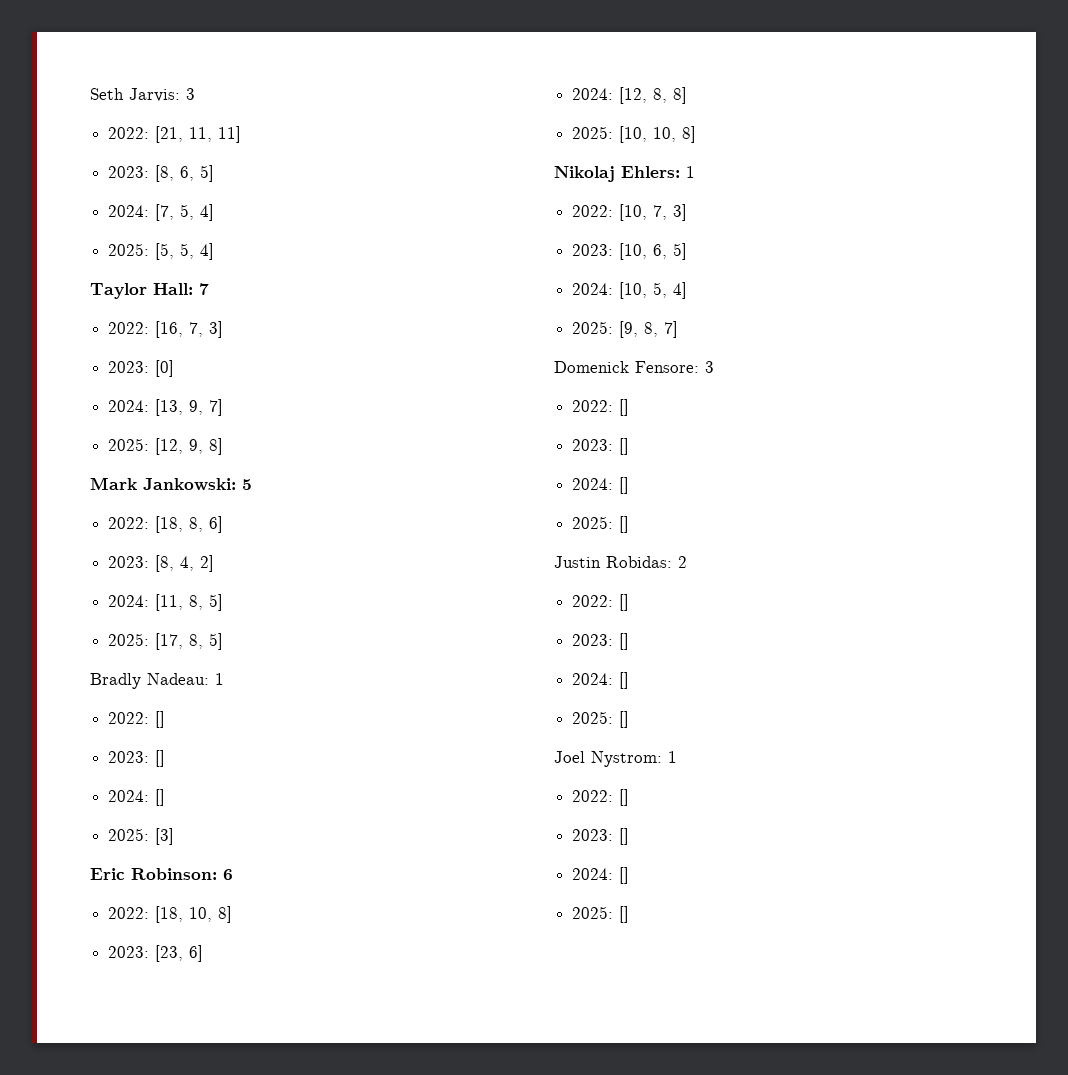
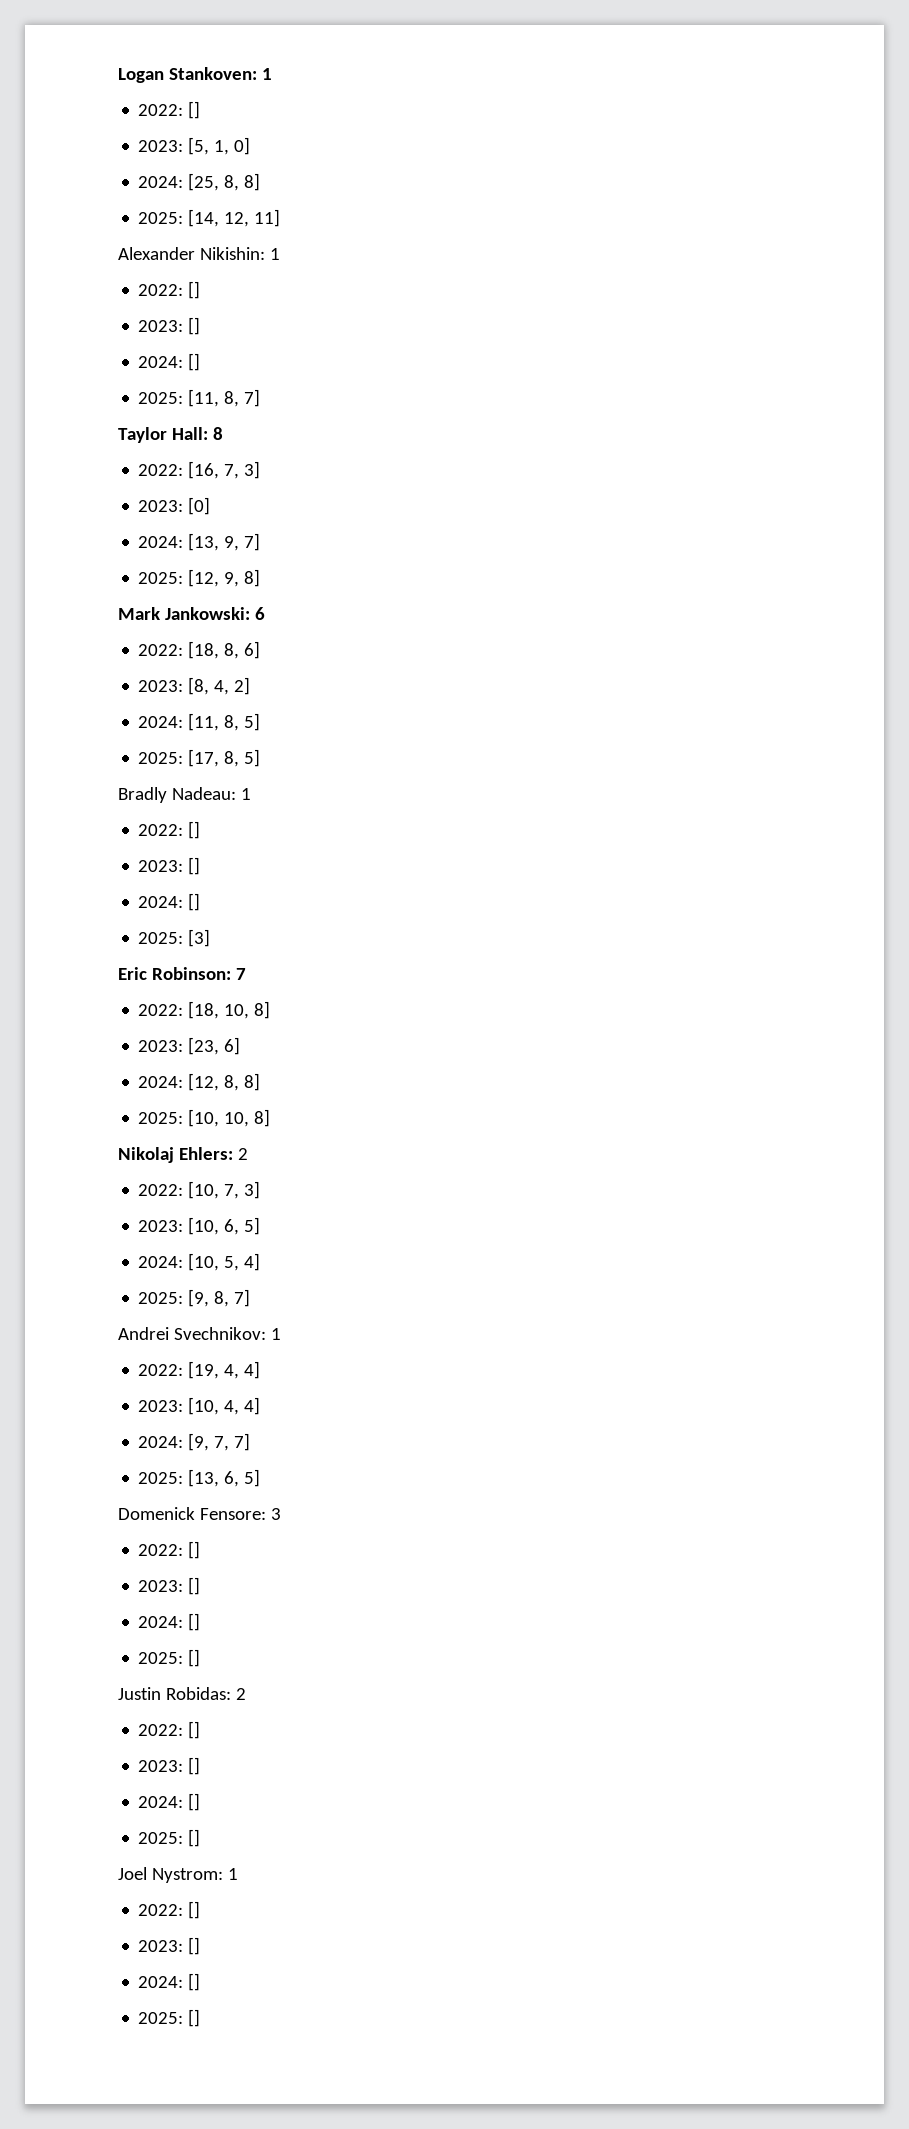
[90,88,195,102] [108,126,242,143] [108,165,215,182] [108,204,215,221] [108,243,215,260] Seth Jarvis: 3 // 2022: [21, 11, 11] // 2023: [8, 6, 5] // 2024: [7, 5, 4] // 2025: [5, 5, 4] -> [118,67,272,83] [138,101,201,119] [138,137,251,155] [138,173,261,191] [138,209,281,227] [118,247,280,260] [138,281,201,299] [138,317,201,335] [138,353,201,371] [138,389,261,407] Logan Stankoven: 1 // 2022: [] // 2023: [5, 1, 0] // 2024: [25, 8, 8] // 2025: [14, 12, 11] // Alexander Nikishin: 1 // 2022: [] // 2023: [] // 2024: [] // 2025: [11, 8, 7]
[199,283,209,295] 7 -> [212,427,223,440] 8
[242,479,252,490] 5 -> [254,607,265,620] 6
[223,869,233,880] 6 -> [235,968,246,980] 7
[686,166,695,178] 1 -> [237,1148,248,1160] 2
(679, 329) none -> [118,1327,281,1340] [138,1361,261,1379] [138,1397,261,1415] [138,1433,251,1451] [138,1469,261,1487] // Andrei Svechnikov: 1 // 2022: [19, 4, 4] // 2023: [10, 4, 4] // 2024: [9, 7, 7] // 2025: [13, 6, 5]

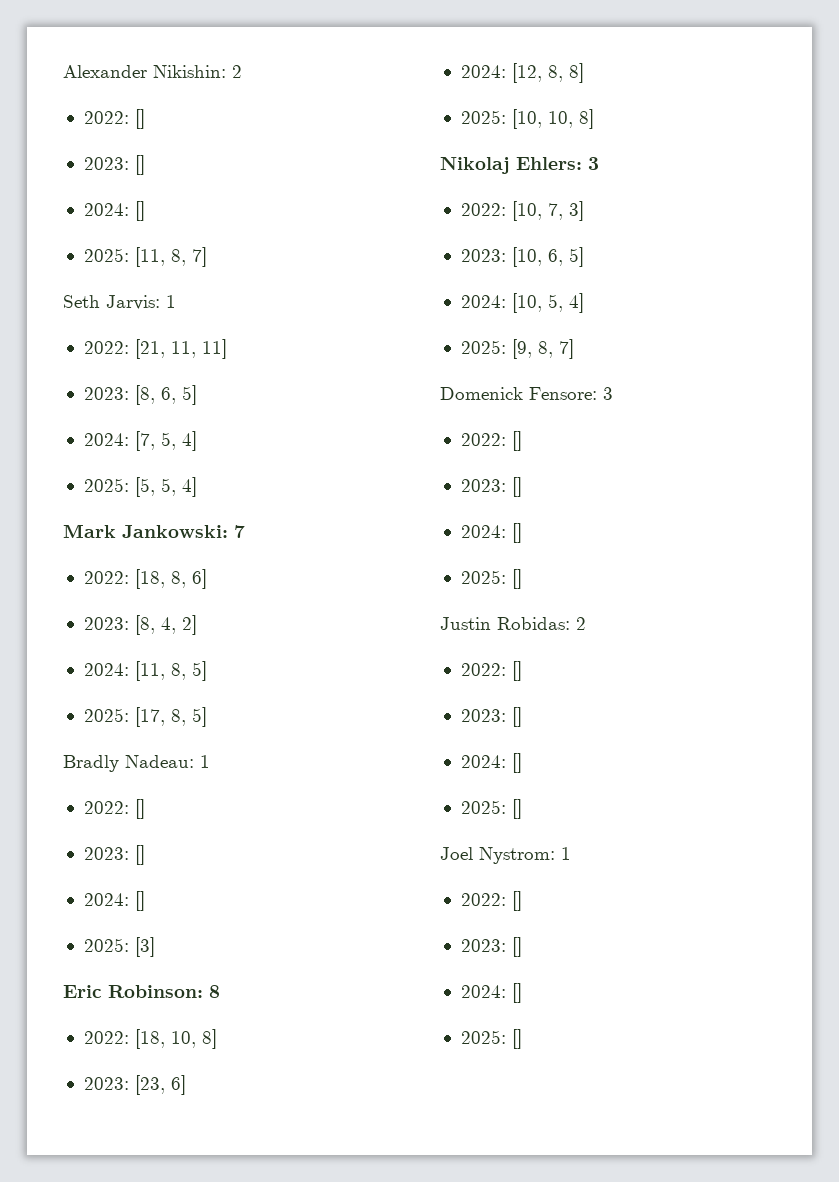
[118,67,272,83] [138,101,201,119] [138,137,251,155] [138,173,261,191] [138,209,281,227] Logan Stankoven: 1 // 2022: [] // 2023: [5, 1, 0] // 2024: [25, 8, 8] // 2025: [14, 12, 11] // -> (63, 71) none
[269,248,280,260] 1 -> [232,65,242,78] 2
[118,427,223,443] [138,461,261,479] [138,497,211,515] [138,533,261,551] [138,569,261,587] Taylor Hall: 8 // 2022: [16, 7, 3] // 2023: [0] // 2024: [13, 9, 7] // 2025: [12, 9, 8] -> [63,295,176,310] [83,339,227,359] [83,385,197,405] [83,431,197,451] [83,477,197,497] Seth Jarvis: 1 // 2022: [21, 11, 11] // 2023: [8, 6, 5] // 2024: [7, 5, 4] // 2025: [5, 5, 4]
[254,607,265,620] 6 -> [234,525,245,538] 7
[235,968,246,980] 7 -> [209,985,220,998] 8
[237,1148,248,1160] 2 -> [588,157,599,170] 3
[118,1327,281,1340] [138,1361,261,1379] [138,1397,261,1415] [138,1433,251,1451] [138,1469,261,1487] // Andrei Svechnikov: 1 // 2022: [19, 4, 4] // 2023: [10, 4, 4] // 2024: [9, 7, 7] // 2025: [13, 6, 5] -> (574, 349) none

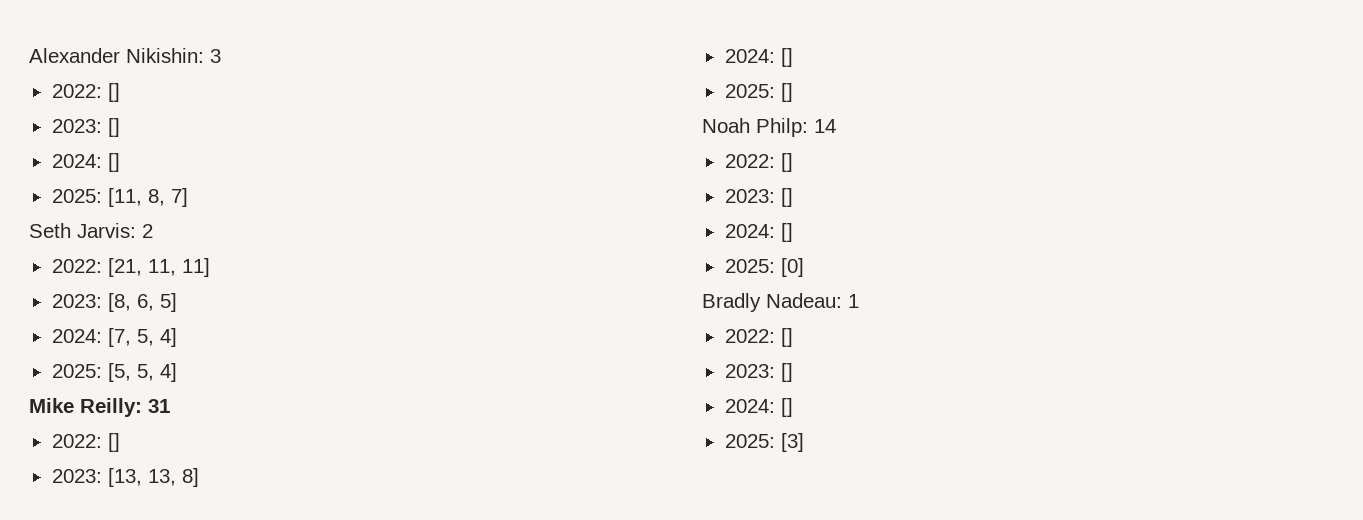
[232,65,242,78] 2 -> [210,49,221,63] 3
[166,295,176,308] 1 -> [142,224,153,238] 2
[63,524,245,538] [83,569,207,589] [83,615,197,635] [83,661,207,681] [83,707,207,727] Mark Jankowski: 7 // 2022: [18, 8, 6] // 2023: [8, 4, 2] // 2024: [11, 8, 5] // 2025: [17, 8, 5] -> [29,398,170,417] [51,433,120,452] [51,468,199,487] [724,48,793,67] [724,83,793,102] [702,118,836,137] [724,153,793,172] [724,188,793,207] [724,223,793,242] [724,258,804,277] Mike Reilly: 31 // 2022: [] // 2023: [13, 13, 8] // 2024: [] // 2025: [] // Noah Philp: 14 // 2022: [] // 2023: [] // 2024: [] // 2025: [0]
[63,985,220,998] [83,1029,217,1049] [83,1075,186,1095] [460,63,584,83] [460,109,594,129] [440,157,599,174] [460,201,584,221] [460,247,584,267] [460,293,584,313] [460,339,574,359] [440,387,613,400] [460,431,522,451] [460,477,522,497] [460,523,522,543] [460,569,522,589] [440,617,586,630] [460,661,522,681] [460,707,522,727] [460,753,522,773] [460,799,522,819] [440,847,571,864] [460,891,522,911] [460,937,522,957] [460,983,522,1003] [460,1029,522,1049] // Eric Robinson: 8 // 2022: [18, 10, 8] // 2023: [23, 6] // 2024: [12, 8, 8] // 2025: [10, 10, 8] // Nikolaj Ehlers: 3 // 2022: [10, 7, 3] // 2023: [10, 6, 5] // 2024: [10, 5, 4] // 2025: [9, 8, 7] // Domenick Fensore: 3 // 2022: [] // 2023: [] // 2024: [] // 2025: [] // Justin Robidas: 2 // 2022: [] // 2023: [] // 2024: [] // 2025: [] // Joel Nystrom: 1 // 2022: [] // 2023: [] // 2024: [] // 2025: [] -> (804, 442) none

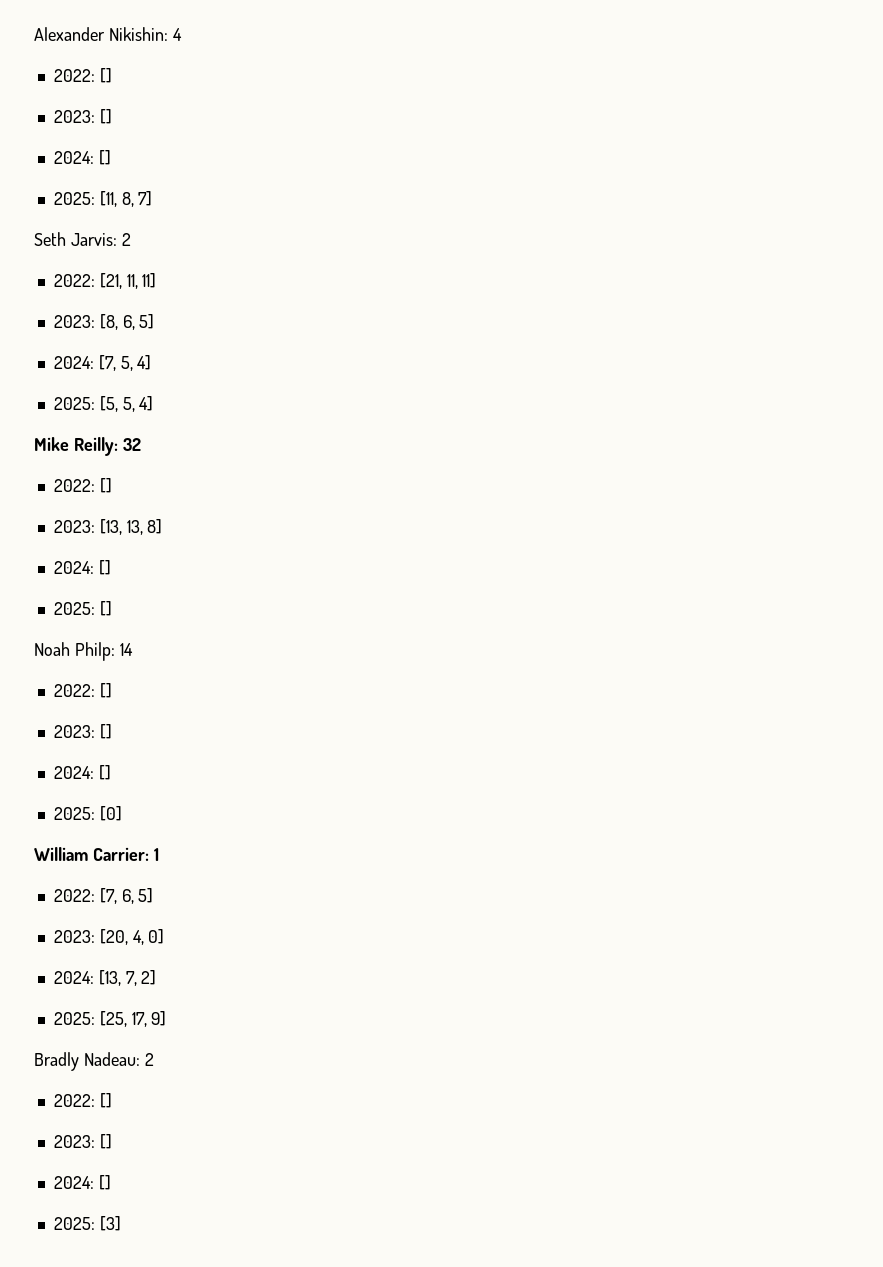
[210,49,221,63] 3 -> [172,28,182,41] 4
[148,399,170,413] 31 -> [122,438,141,451] 32
(804, 267) none -> [34,847,159,861] [53,888,154,904] [53,929,165,945] [53,970,157,986] [53,1011,167,1027] // William Carrier: 1 // 2022: [7, 6, 5] // 2023: [20, 4, 0] // 2024: [13, 7, 2] // 2025: [25, 17, 9]
[848,294,859,308] 1 -> [144,1053,154,1066] 2

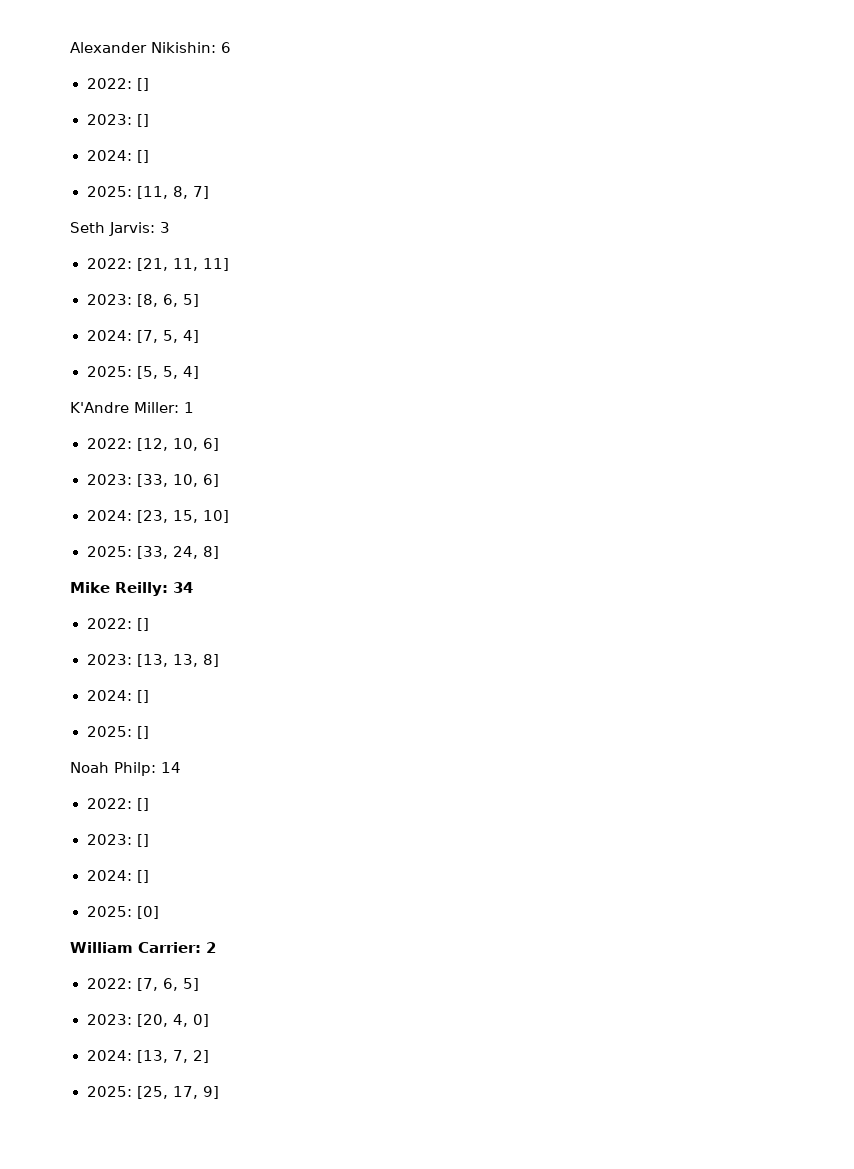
[172,28,182,41] 4 -> [221,42,231,53] 6
[121,233,131,246] 2 -> [160,222,170,233] 3
(154, 403) none -> [70,402,194,413] [86,438,219,451] [86,474,219,487] [86,510,229,523] [86,546,219,559] // K'Andre Miller: 1 // 2022: [12, 10, 6] // 2023: [33, 10, 6] // 2024: [23, 15, 10] // 2025: [33, 24, 8]
[122,438,141,451] 32 -> [173,582,193,593] 34
[153,848,159,861] 1 -> [206,942,216,953] 2
[34,1052,154,1071] [53,1093,112,1108] [53,1134,112,1149] [53,1175,111,1190] [53,1216,121,1231] // Bradly Nadeau: 2 // 2022: [] // 2023: [] // 2024: [] // 2025: [3] -> (219, 1092) none

